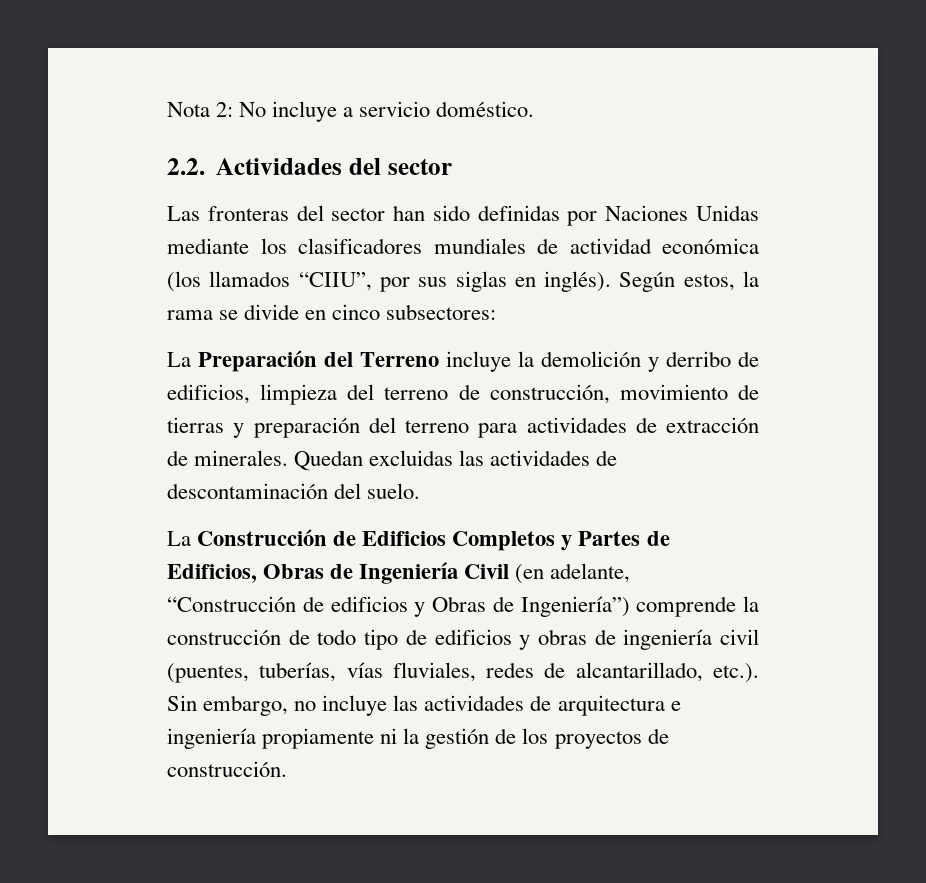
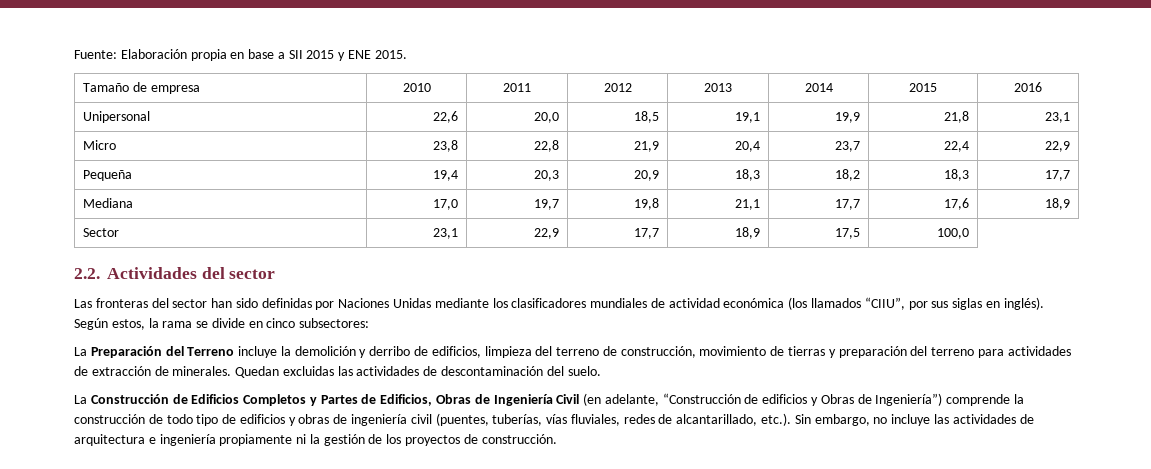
[167,101,535,122] Nota 2: No incluye a servicio doméstico. -> [74,49,407,61] [83,82,200,94] [402,83,431,92] [503,83,531,92] [603,83,632,92] [704,83,732,92] [804,83,833,92] [909,83,937,92] [1014,82,1042,92] [83,111,151,123] [432,111,458,123] [533,112,559,123] [633,111,659,123] [734,112,760,123] [834,112,860,123] [943,111,969,123] [1044,112,1070,123] [83,140,117,150] [432,140,458,152] [533,140,559,152] [633,141,659,152] [734,141,760,152] [834,141,860,152] [943,141,969,152] [1044,141,1070,152] [83,170,133,181] [432,170,458,181] [533,170,559,181] [633,170,659,181] [734,169,760,181] [834,169,860,181] [943,169,969,181] [1044,170,1070,181] [83,198,134,208] [432,199,458,210] [533,199,559,210] [633,198,659,210] [734,199,760,210] [834,199,860,210] [943,198,969,210] [1044,198,1070,210] [83,228,120,237] [432,228,458,239] [533,228,559,239] [633,228,659,239] [734,227,760,239] [834,228,860,239] [936,228,969,239] Fuente: Elaboración propia en base a SII 2015 y ENE 2015. // Tamaño de empresa | 2010 | 2011 | 2012 | 2013 | 2014 | 2015 | 2016 // Unipersonal | 22,6 | 20,0 | 18,5 | 19,1 | 19,9 | 21,8 | 23,1 // Micro | 23,8 | 22,8 | 21,9 | 20,4 | 23,7 | 22,4 | 22,9 // Pequeña | 19,4 | 20,3 | 20,9 | 18,3 | 18,2 | 18,3 | 17,7 // Mediana | 17,0 | 19,7 | 19,8 | 21,1 | 17,7 | 17,6 | 18,9 // Sector | 23,1 | 22,9 | 17,7 | 18,9 | 17,5 | 100,0

